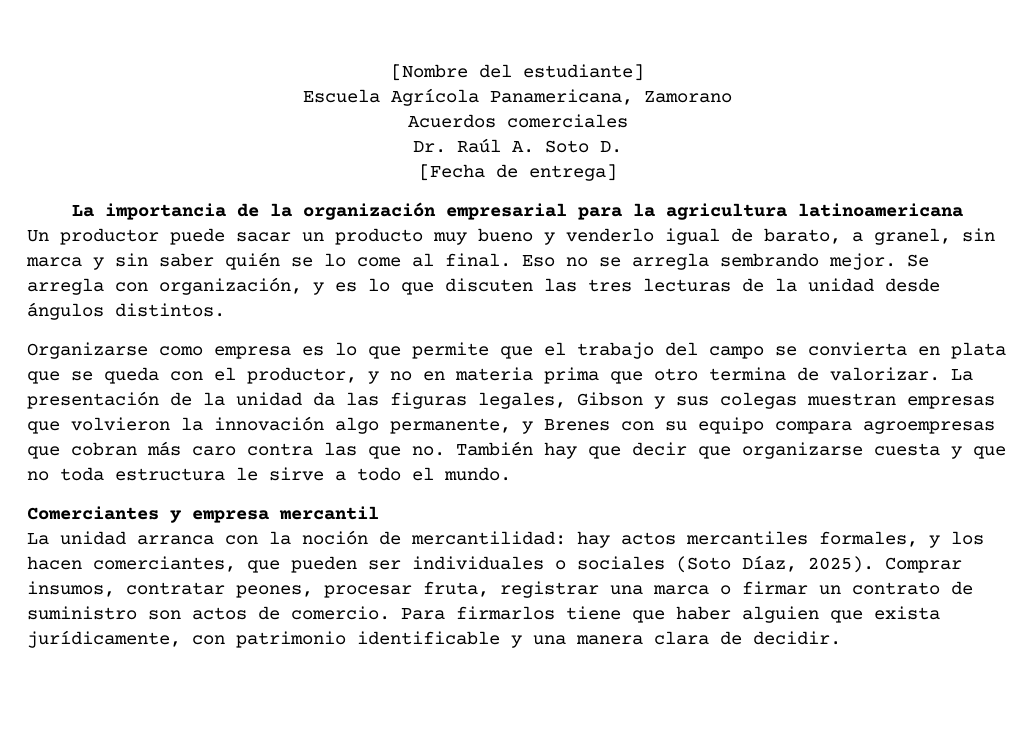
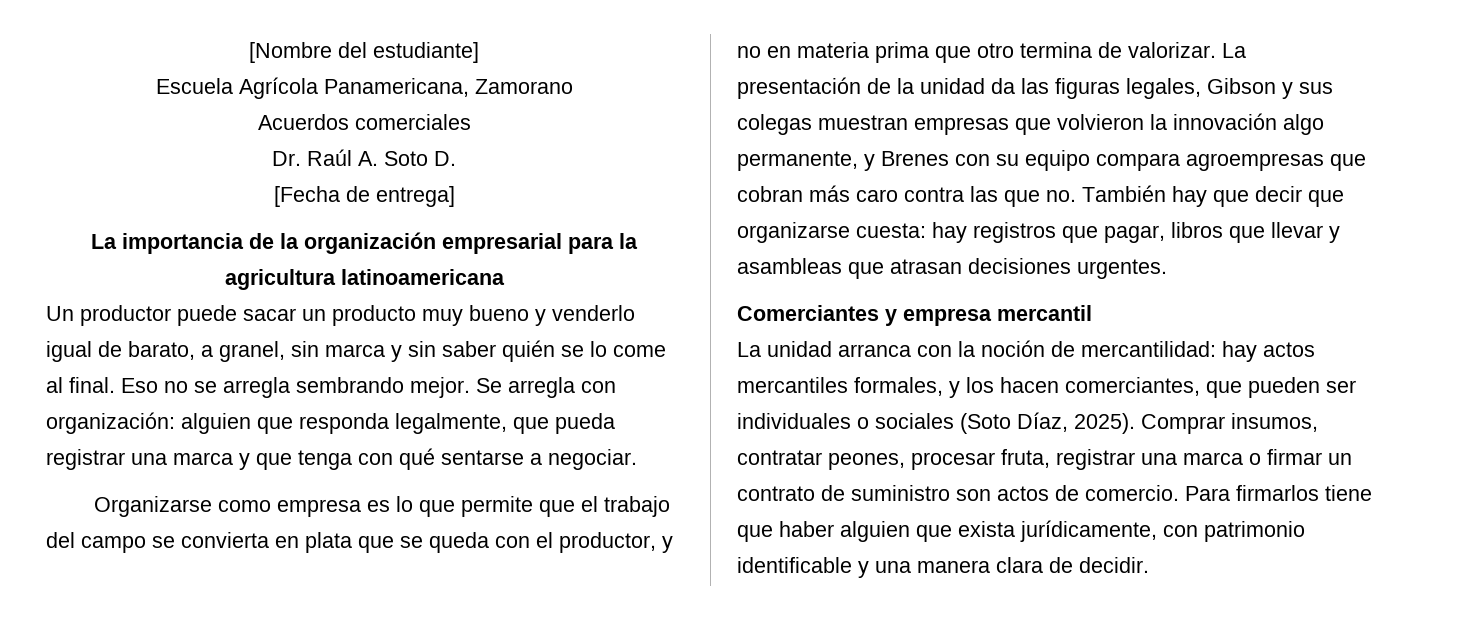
[159,277,940,295] [27,302,225,320] organización, y es lo que discuten las tres lecturas de la unidad desde ángulos distintos. -> [46,412,615,434] [46,448,637,470] organización: alguien que responda legalmente, que pueda registrar una marca y que tenga con qué sentarse a negociar.
[874,443,1006,459] [27,467,511,481] cuesta y que no toda estructura le sirve a todo el mundo. -> [856,222,1340,243] [737,258,1167,279] cuesta: hay registros que pagar, libros que llevar y asambleas que atrasan decisiones urgentes.

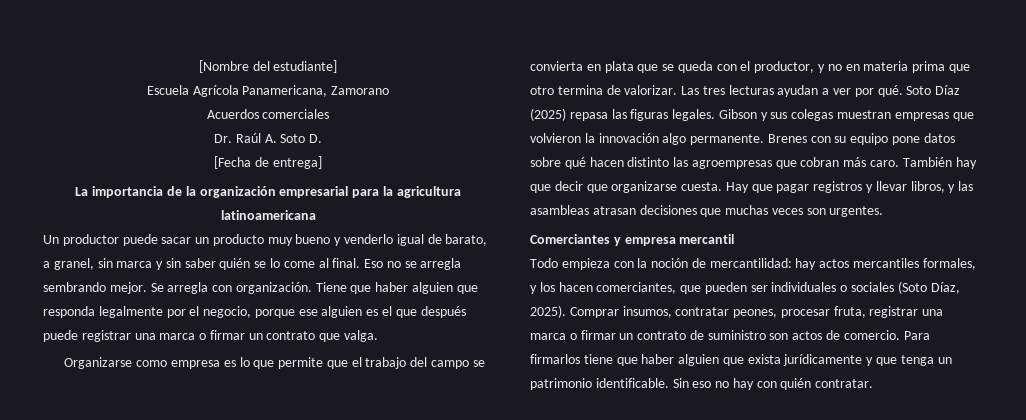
[46,412,615,434] [46,448,637,470] organización: alguien que responda legalmente, que pueda registrar una marca y que tenga con qué sentarse a negociar. -> [235,282,478,294] [43,306,466,318] [43,330,379,342] organización. Tiene que haber alguien que responda legalmente por el negocio, porque ese alguien es el que después puede registrar una marca o firmar un contrato que valga.
[1222,43,1246,58] [737,77,1015,99] La presentación de la unidad da -> [681,85,961,97] [530,108,608,121] Las tres lecturas ayudan a ver por qué. Soto Díaz (2025) repasa
[1126,78,1201,99] legales, -> [672,109,716,121] legales.
[737,151,875,171] permanente, y -> [690,134,765,145] permanente.
[1096,153,1366,171] [737,185,1076,207] compara agroempresas que cobran más caro contra las que no. -> [892,133,955,145] [530,157,900,169] pone datos sobre qué hacen distinto las agroempresas que cobran más caro.
[856,222,1340,243] [737,258,1071,279] cuesta: hay registros que pagar, libros que llevar y asambleas que atrasan decisiones -> [681,181,974,193] [530,205,826,217] cuesta. Hay que pagar registros y llevar libros, y las asambleas atrasan decisiones que muchas veces son
[737,341,911,357] La unidad arranca -> [530,258,610,270] Todo empieza
[1020,520,1305,542] [737,557,1149,578] jurídicamente, con patrimonio identificable y una manera clara de decidir. -> [783,354,952,366] [530,378,874,390] jurídicamente y que tenga un patrimonio identificable. Sin eso no hay con quién contratar.

